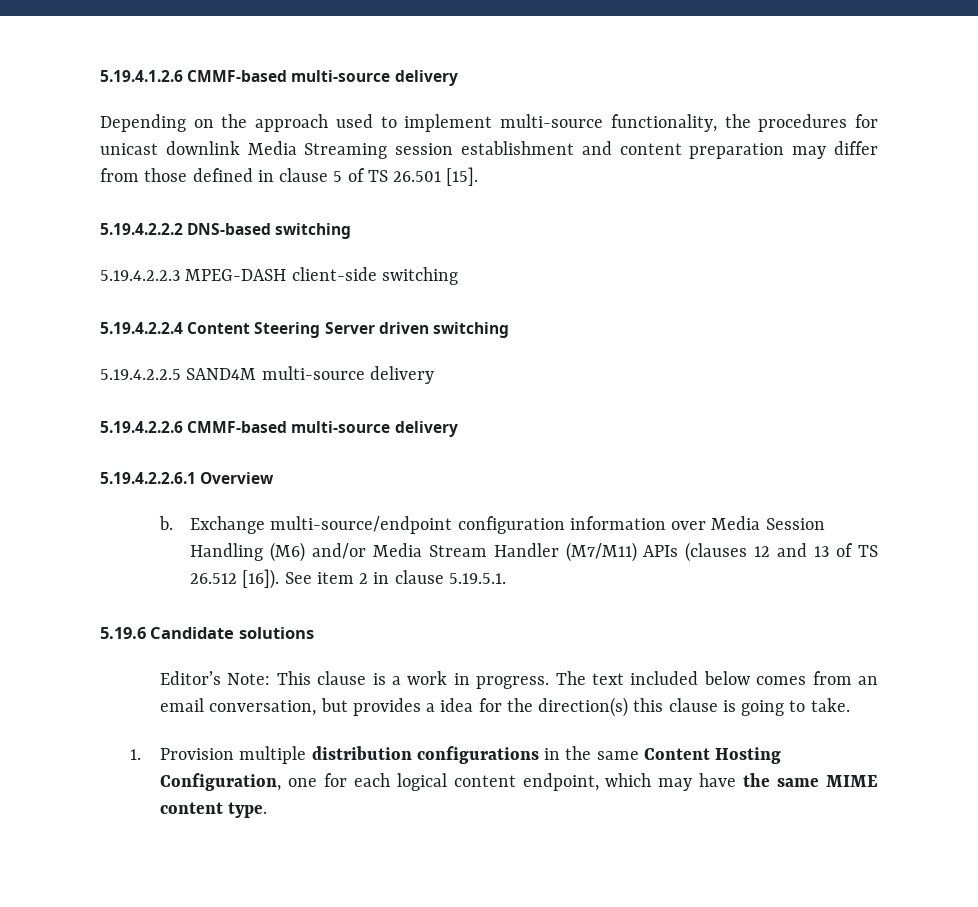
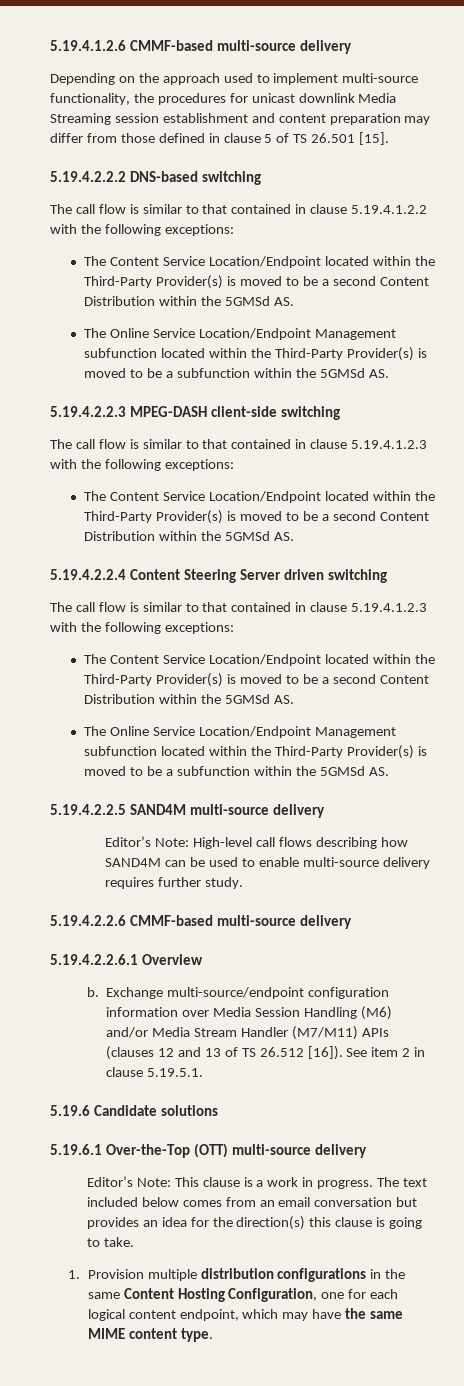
[100,267,458,285] 5.19.4.2.2.3 MPEG-DASH client-side switching -> [50,204,428,214] [50,224,234,236] [84,256,435,268] [84,275,429,289] [84,296,295,306] [84,328,397,340] [84,347,427,361] [84,368,389,378] [50,406,340,420] [50,439,428,449] [50,459,234,471] [84,491,435,503] [84,510,429,524] [84,531,295,541] The call flow is similar to that contained in clause 5.19.4.1.2.2 with the following exceptions: // The Content Service Location/Endpoint located within the Third-Party Provider(s) is moved to be a second Content Distribution within the 5GMSd AS. // The Online Service Location/Endpoint Management subfunction located within the Third-Party Provider(s) is moved to be a subfunction within the 5GMSd AS. // 5.19.4.2.2.3 MPEG-DASH client-side switching // The call flow is similar to that contained in clause 5.19.4.1.2.3 with the following exceptions: // The Content Service Location/Endpoint located within the Third-Party Provider(s) is moved to be a second Content Distribution within the 5GMSd AS.
[100,366,434,384] 5.19.4.2.2.5 SAND4M multi-source delivery -> [50,602,428,612] [50,622,234,634] [84,654,435,666] [84,673,429,687] [84,694,295,704] [84,726,397,738] [84,745,427,759] [84,766,389,776] [50,804,325,818] [105,836,408,849] [105,857,430,869] [105,877,244,889] The call flow is similar to that contained in clause 5.19.4.1.2.3 with the following exceptions: // The Content Service Location/Endpoint located within the Third-Party Provider(s) is moved to be a second Content Distribution within the 5GMSd AS. // The Online Service Location/Endpoint Management subfunction located within the Third-Party Provider(s) is moved to be a subfunction within the 5GMSd AS. // 5.19.4.2.2.5 SAND4M multi-source delivery // Editor’s Note: High-level call flows describing how SAND4M can be used to enable multi-source delivery requires further study.
(314, 633) none -> [50,1143,367,1158] // 5.19.6.1 Over-the-Top (OTT) multi-source delivery
[209,700,317,716] conversation, -> [314,1197,393,1207] conversation
[426,703,436,712] a -> [142,1220,158,1227] an

